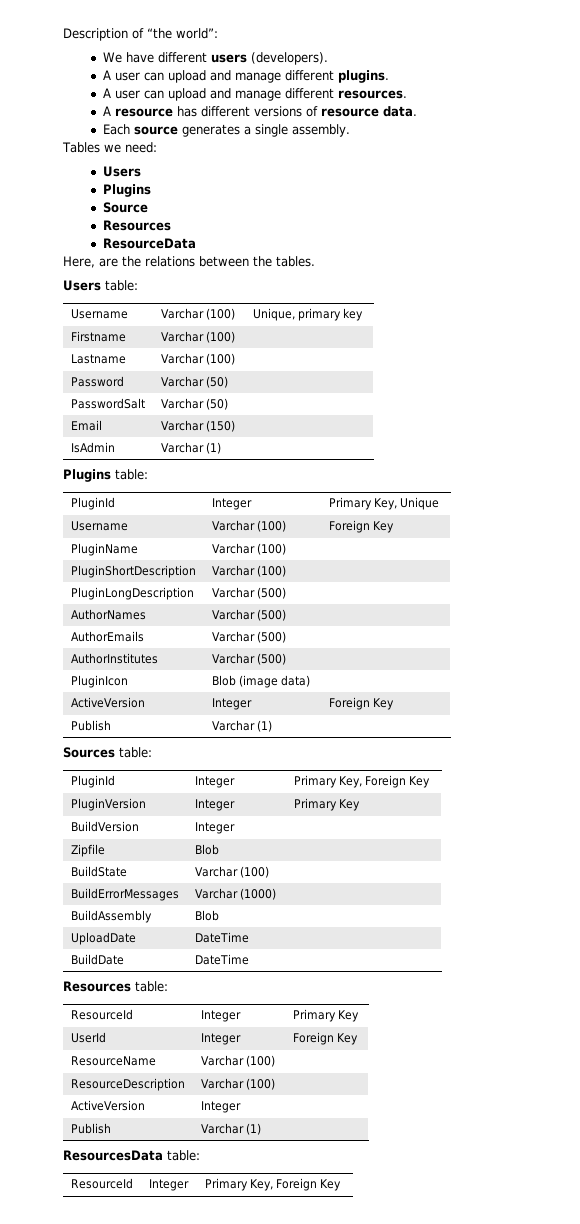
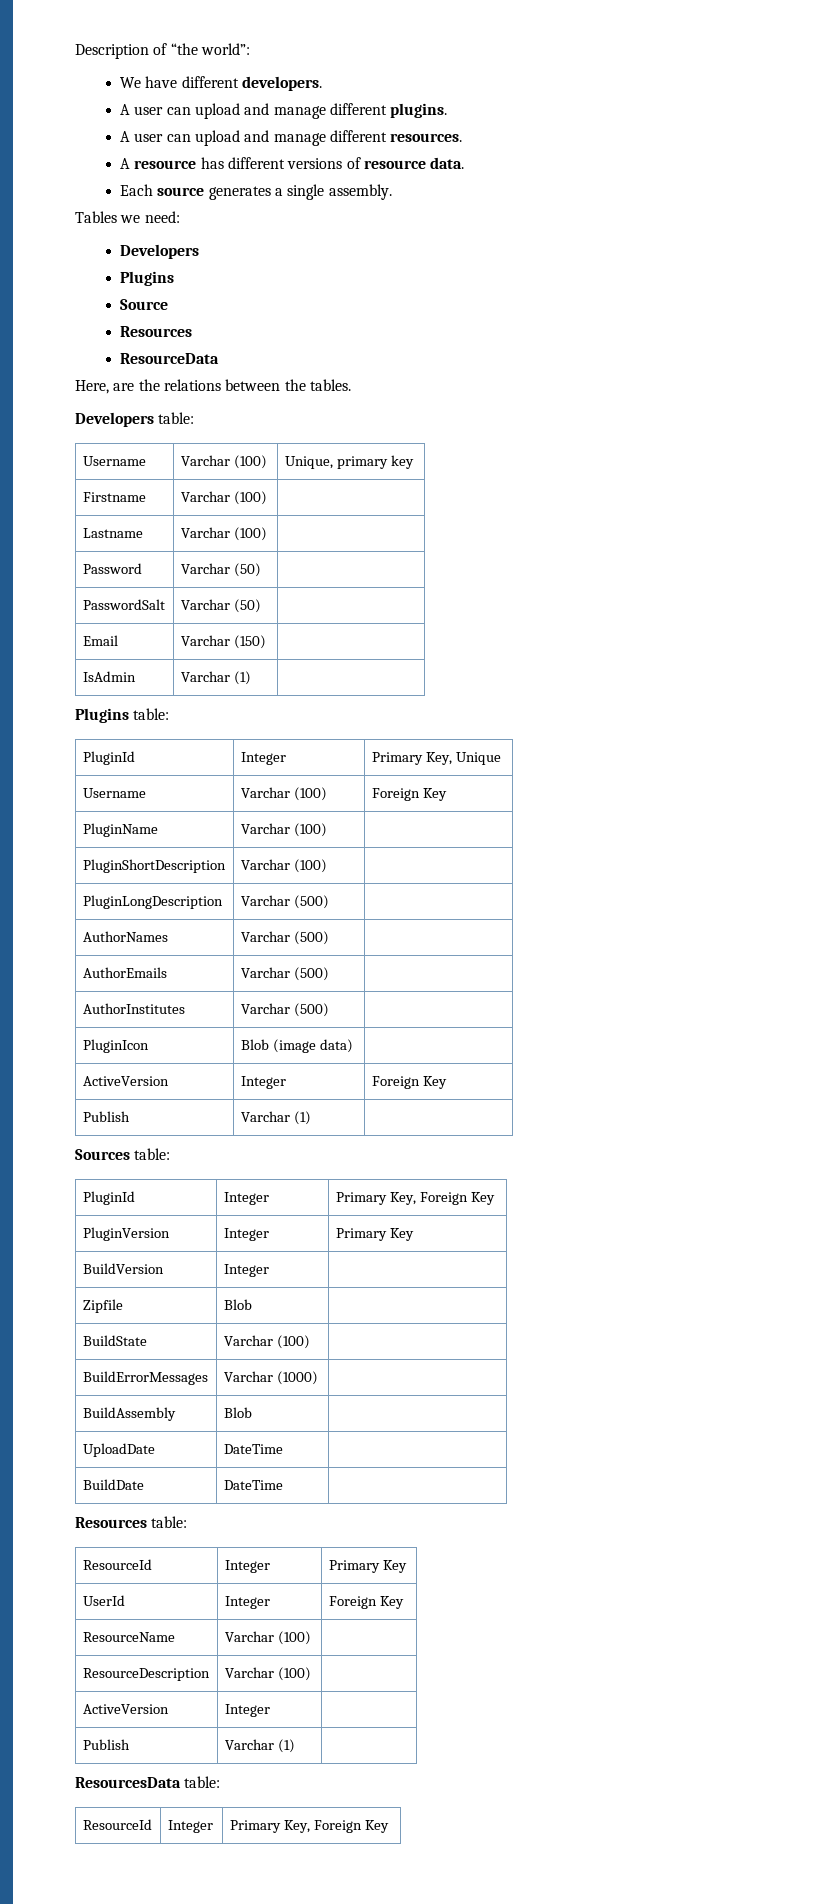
[210,52,328,65] users (developers). -> [241,76,322,91] developers.
[102,166,141,177] Users -> [119,244,199,259] Developers
[63,280,101,291] Users -> [75,412,154,427] Developers

